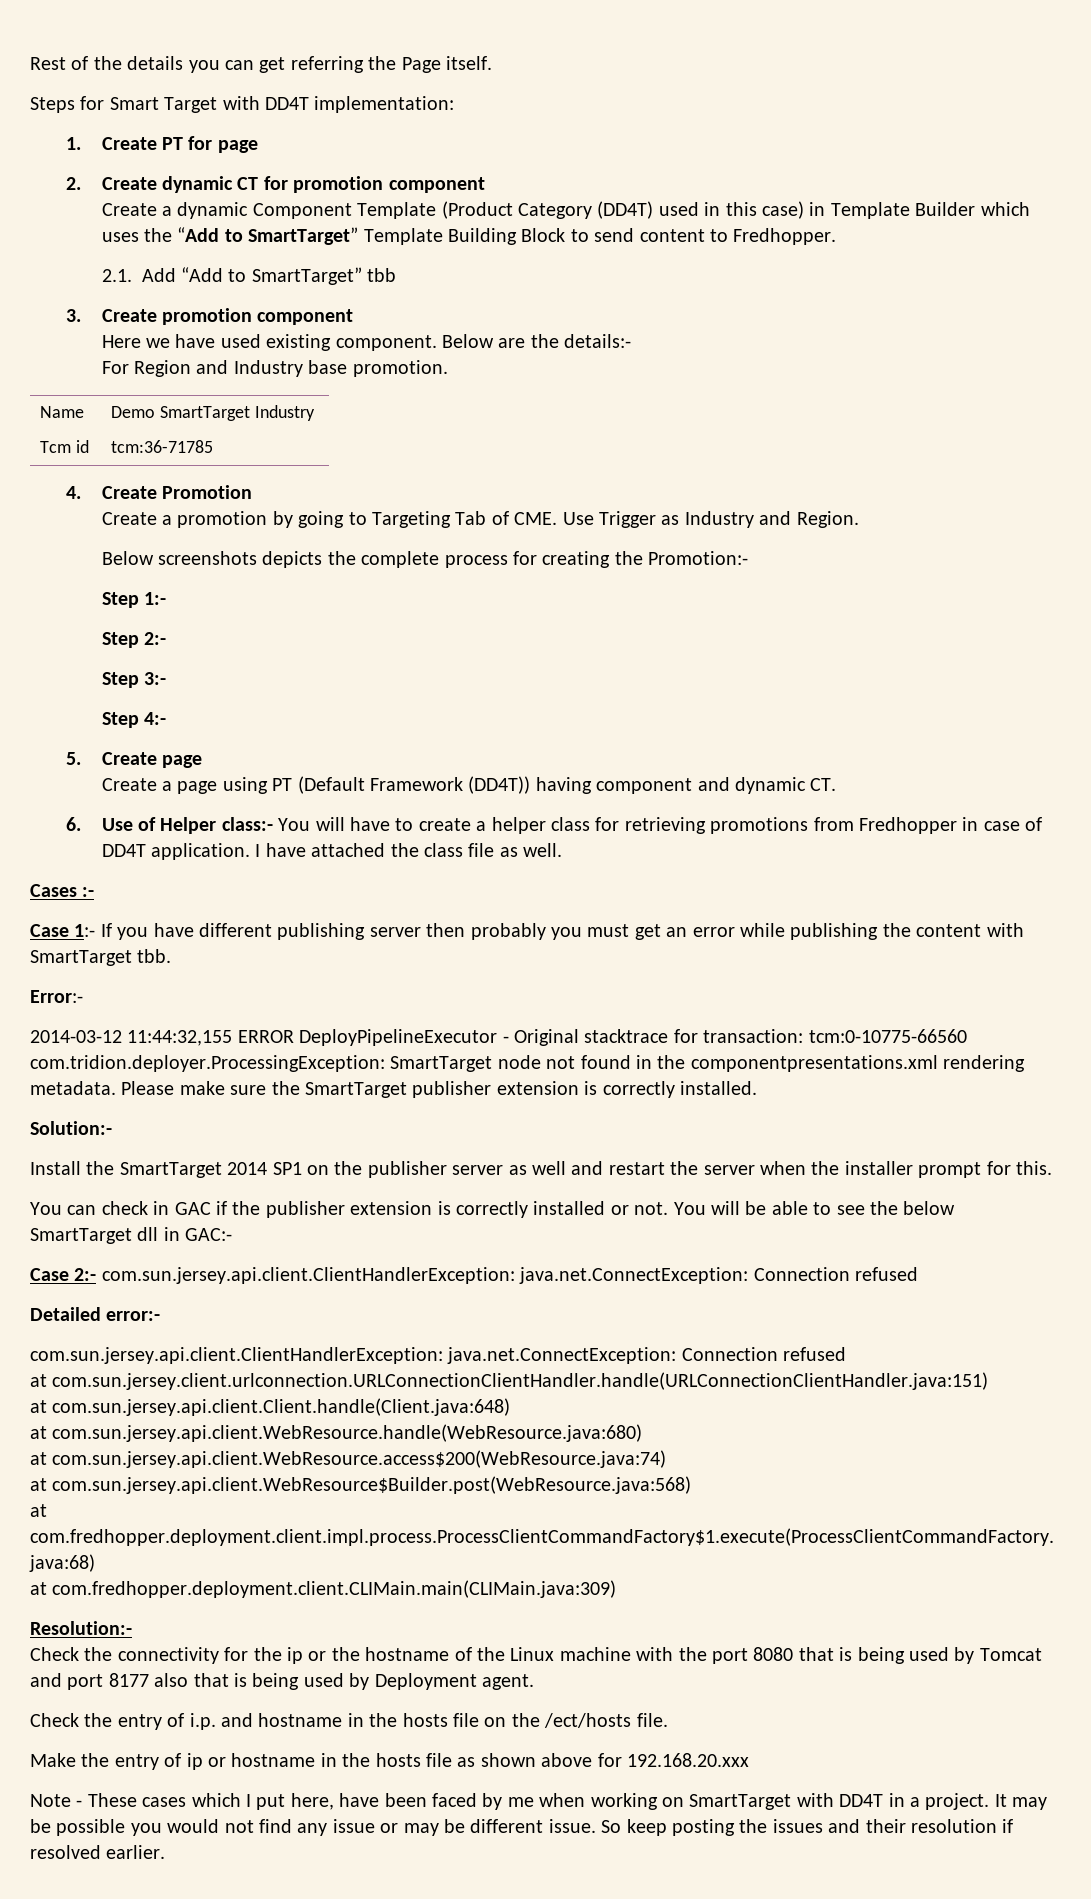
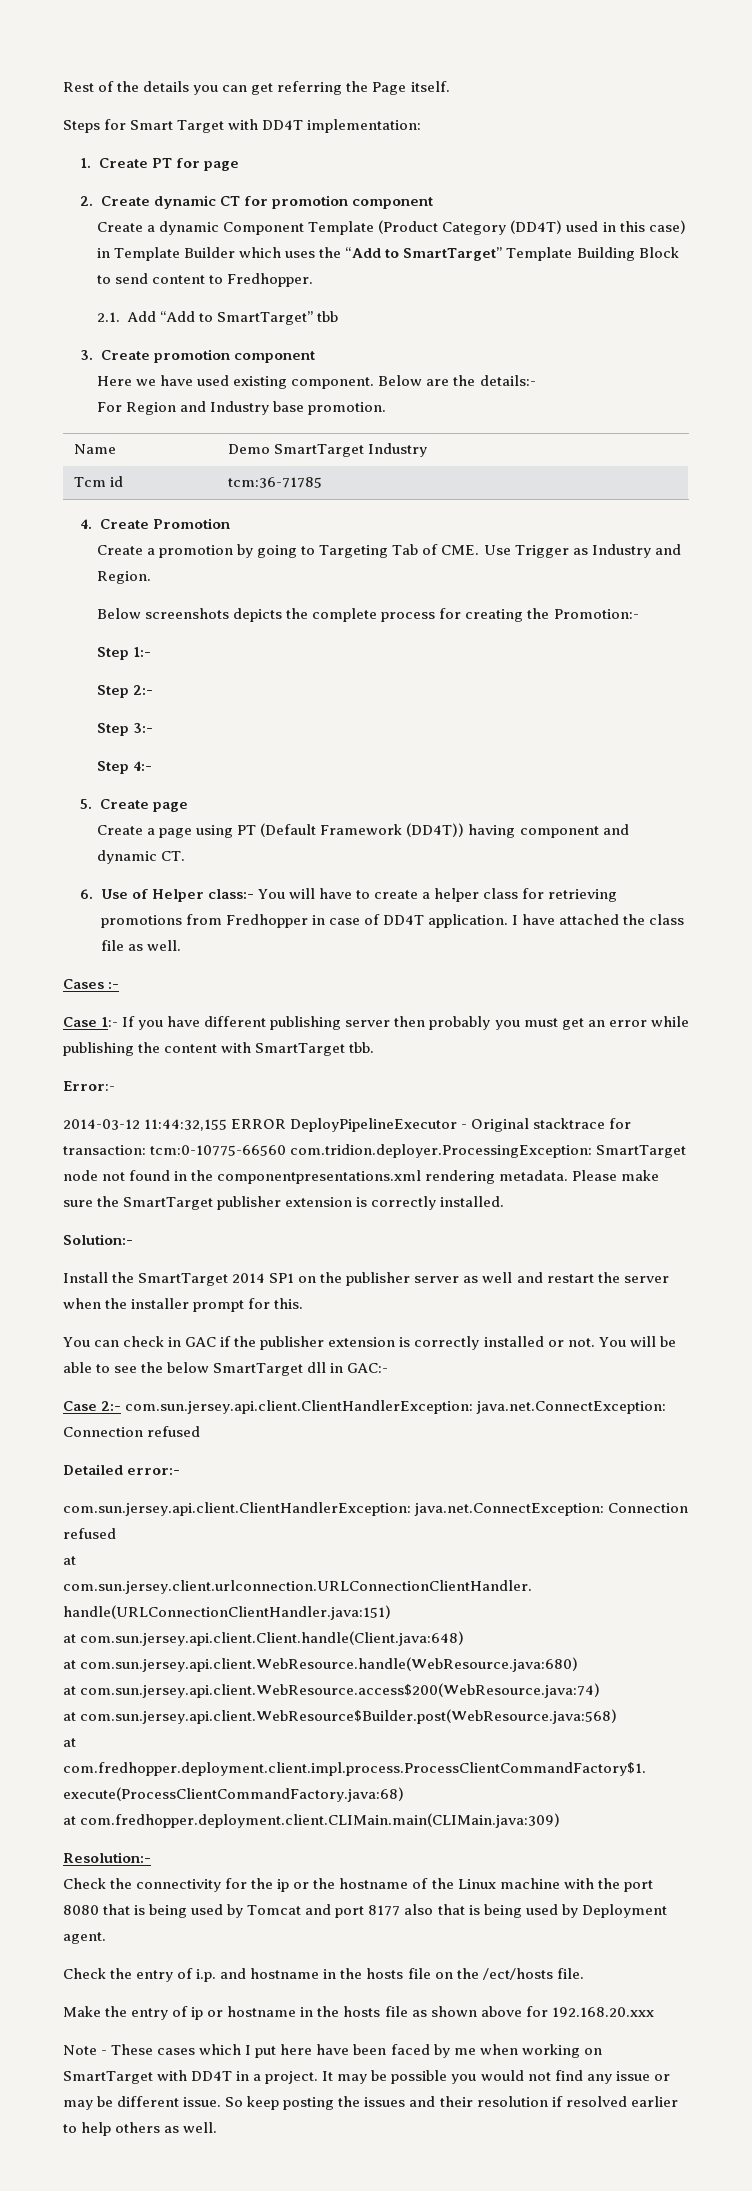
[290,1793,334,1810] here, -> [280,2044,313,2055] here
[106,1845,166,1859] earlier. -> [630,2096,678,2107] [63,2122,218,2136] earlier to help others as well.

